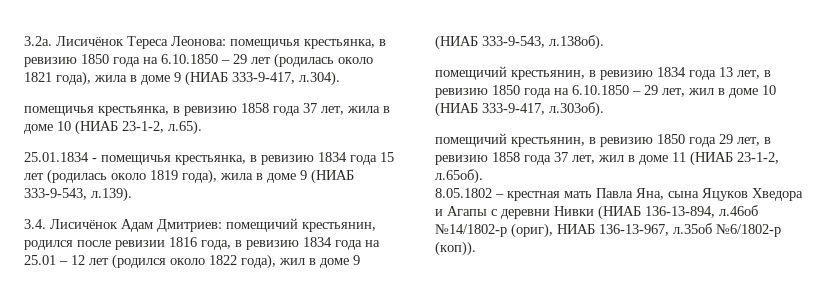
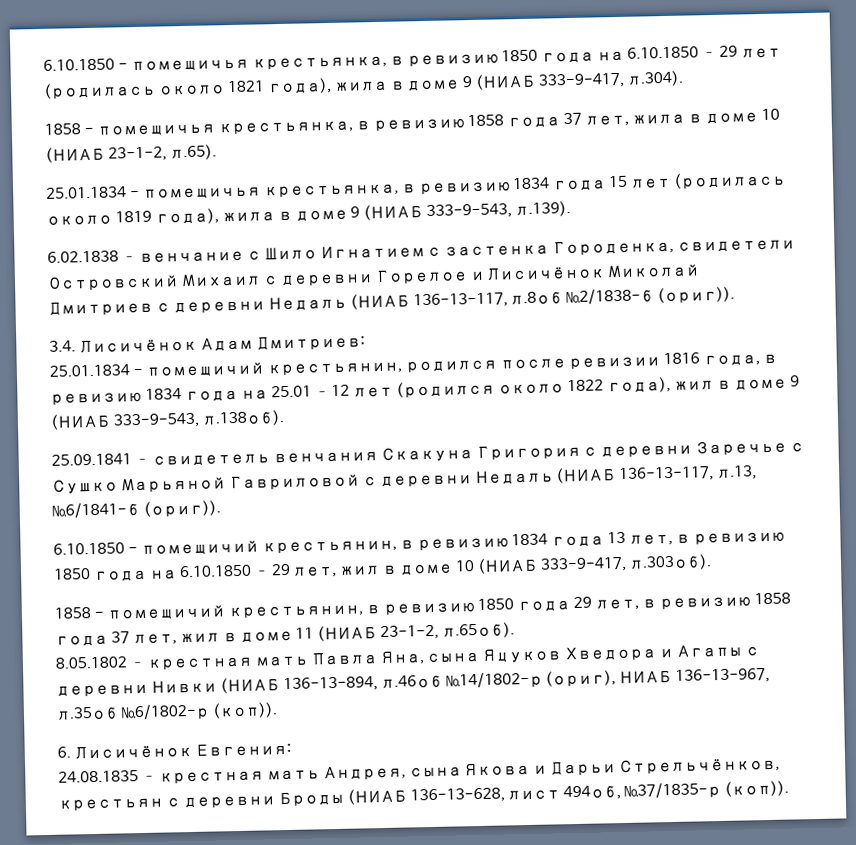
[24,36,226,49] 3.2а. Лисичёнок Тереса Леонова: -> [43,58,128,71] 6.10.1850 -
(340, 78) none -> [44,123,94,135] 1858 -
(132, 194) none -> [47,238,796,263] [47,263,701,291] [48,286,736,316] // 6.02.1838 – венчание с Шило Игнатием с застенка Городенка, свидетели Островский Михаил с деревни Горелое и Лисичёнок Миколай Дмитриев с деревни Недаль (НИАБ 136-13-117, л.8об №2/1838-б (ориг)).
(222, 225) none -> [49,364,143,377] // 25.01.1834 -
(604, 42) none -> [51,439,805,467] [52,465,758,494] [52,500,221,519] [53,542,138,555] 25.09.1841 – свидетель венчания Скакуна Григория с деревни Заречье с Сушко Марьяной Гавриловой с деревни Недаль (НИАБ 136-13-117, л.13, №6/1841-б (ориг)). // 6.10.1850 -
(604, 109) none -> [54,607,104,619] 1858 -
(476, 248) none -> [57,741,291,760] [58,756,781,784] [58,780,790,811] // 6. Лисичёнок Евгения: // 24.08.1835 – крестная мать Андрея, сына Якова и Дарьи Стрельчёнков, крестьян с деревни Броды (НИАБ 136-13-628, лист 494об, №37/1835-р (коп)).

